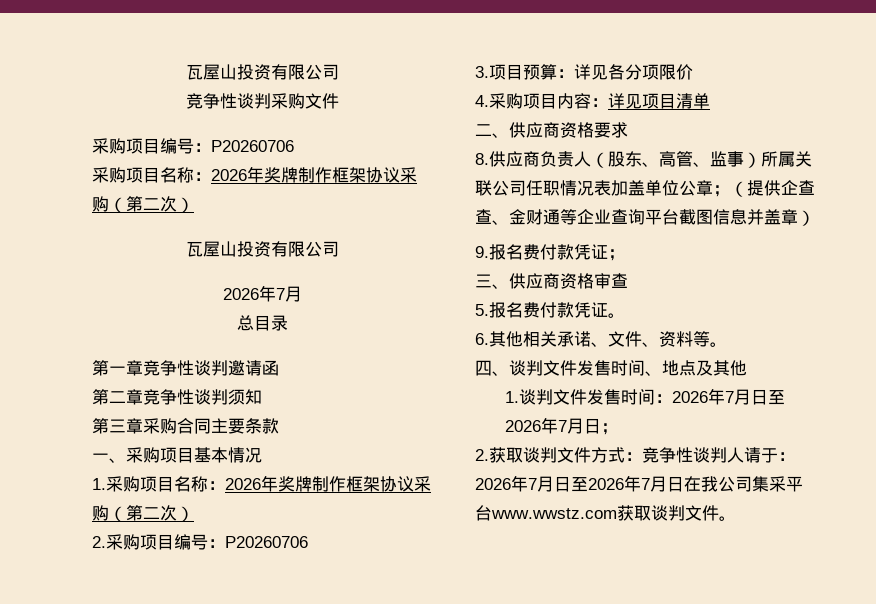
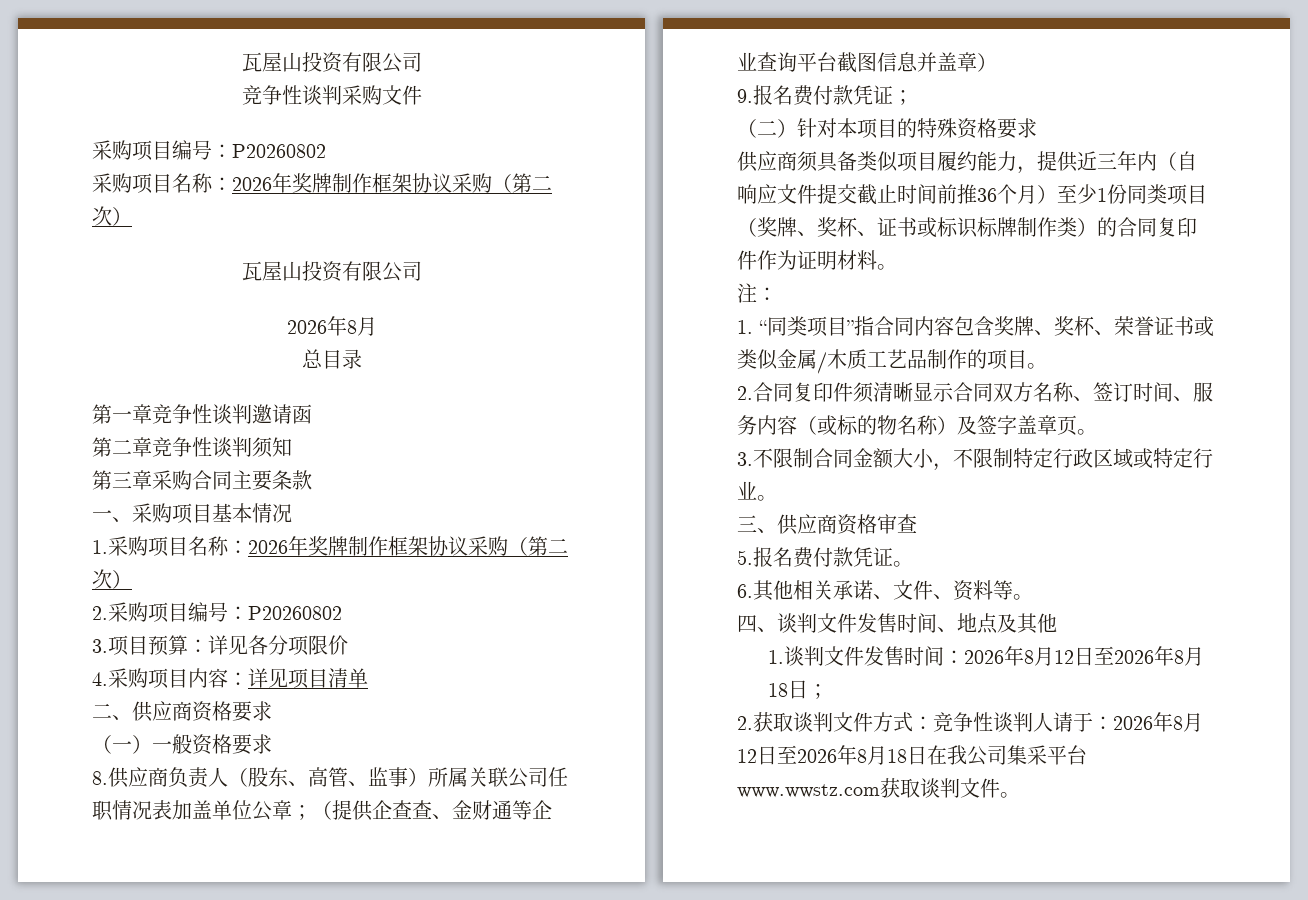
[211,140,294,152] P20260706 -> [232,144,326,158] P20260802
[276,288,285,300] 7 -> [346,320,357,334] 8
[225,536,308,548] P20260706 -> [248,606,342,620] P20260802
(628, 130) none -> [92,734,272,755] // （一）一般资格要求
(625, 255) none -> [737,118,1037,139] [737,151,1197,174] [737,184,1207,205] [737,217,1197,238] [737,250,897,270] [737,283,777,303] [737,316,1214,337] [737,349,1047,374] [737,382,1213,403] [737,415,1097,436] [737,448,1213,471] [737,481,777,501] // （二）针对本项目的特殊资格要求 // 供应商须具备类似项目履约能力，提供近三年内（自响应文件提交截止时间前推36个月）至少1份同类项目（奖牌、奖杯、证书或标识标牌制作类）的合同复印件作为证明材料。 // 注： // 1. “同类项目”指合同内容包含奖牌、奖杯、荣誉证书或类似金属/木质工艺品制作的项目。 // 2.合同复印件须清晰显示合同双方名称、签订时间、服务内容（或标的物名称）及签字盖章页。 // 3.不限制合同金额大小，不限制特定行政区域或特定行业。
[724,389,785,405] [504,417,584,434] 7月日至2026年7月 -> [1023,646,1204,666] [767,683,788,697] 8月12日至2026年8月18
[528,475,667,492] 7月日至2026年7月 -> [1173,713,1203,732] [737,745,907,765] 8月12日至2026年8月18

